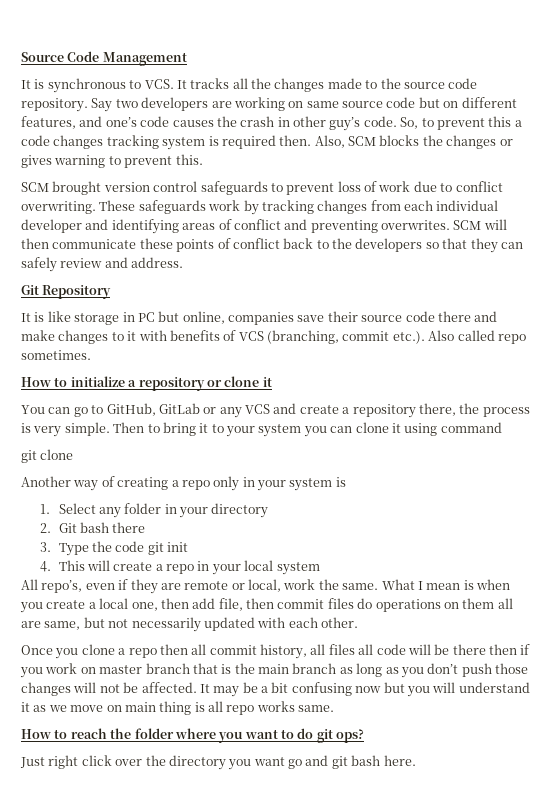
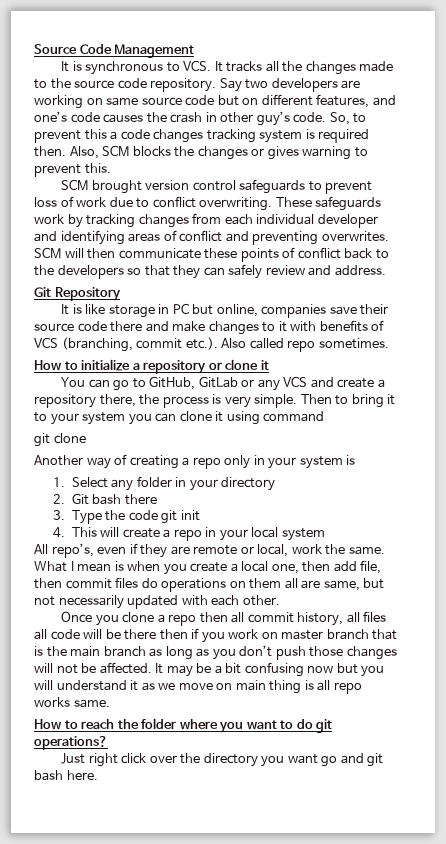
[336,729,365,743] ops? -> [34,736,108,750] operations?

